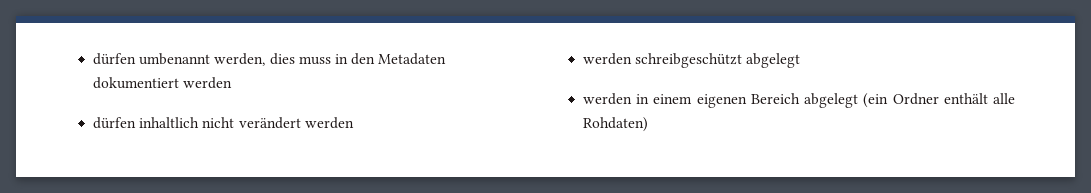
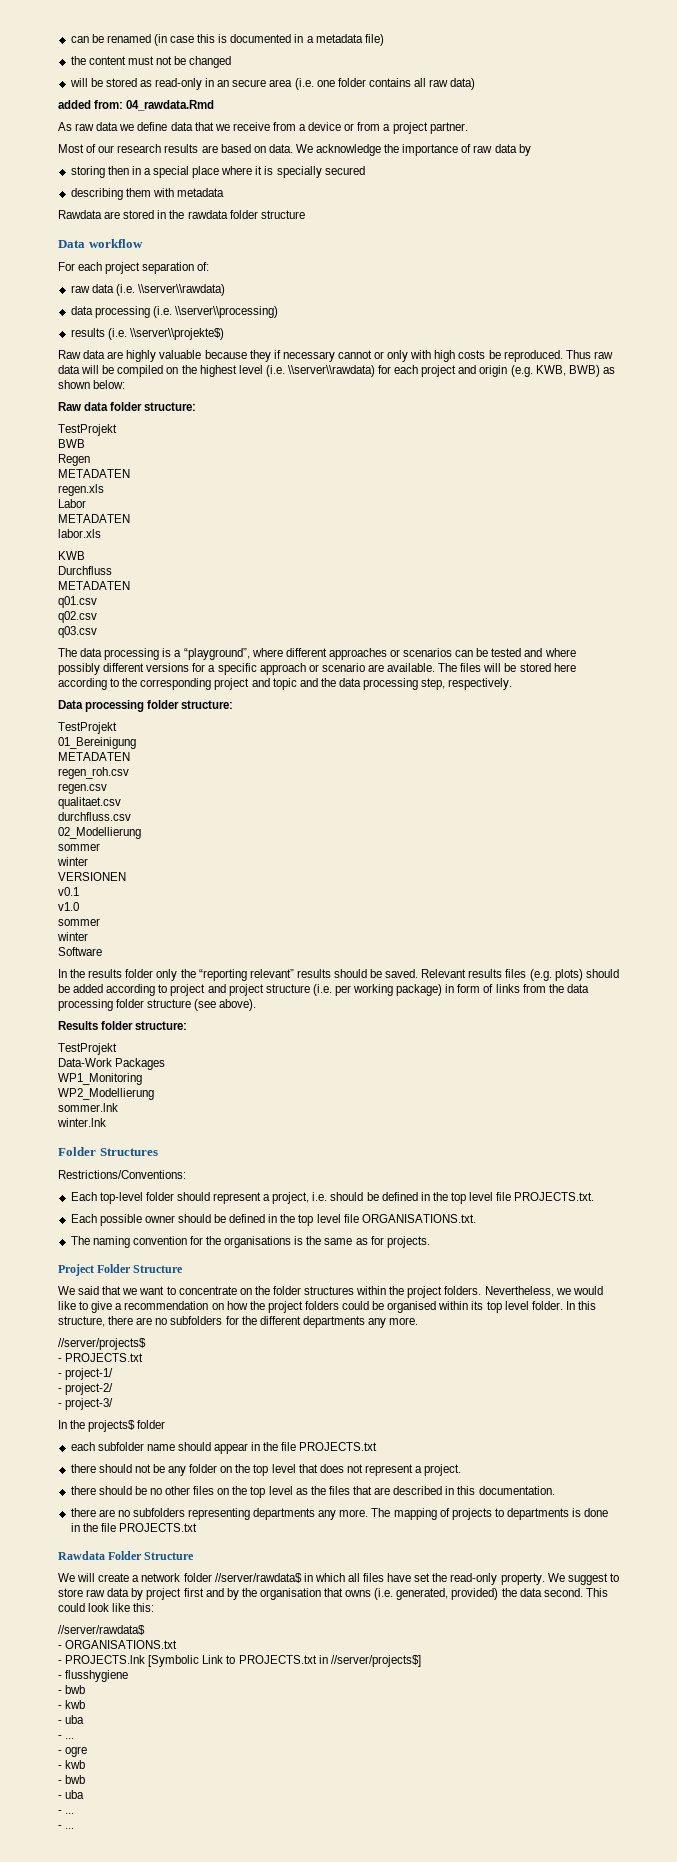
[93,53,447,66] [93,77,233,89] [93,117,354,129] [583,53,801,68] [583,93,1015,108] [583,117,649,132] dürfen umbenannt werden, dies muss in den Metadaten dokumentiert werden // dürfen inhaltlich nicht verändert werden // werden schreibgeschützt abgelegt // werden in einem eigenen Bereich abgelegt (ein Ordner enthält alle Rohdaten) -> [70,34,384,46] [70,56,232,68] [69,78,476,90] [58,100,215,111] [58,122,468,134] [58,144,531,156] [70,166,365,178] [70,188,224,200] [58,210,305,219] [58,239,143,248] [58,262,210,274] [70,284,225,296] [70,306,278,318] [70,328,224,340] [58,350,613,362] [58,365,615,377] [58,380,126,389] [58,402,197,411] [58,424,117,436] [58,439,85,448] [58,454,90,466] [58,469,130,478] [58,484,104,496] [58,499,86,508] [58,514,130,523] [58,529,101,538] [58,551,85,560] [58,566,112,575] [58,581,130,590] [58,596,97,608] [58,611,97,623] [58,626,97,638] [58,648,576,660] [58,663,576,675] [58,678,513,690] [58,700,234,712] [58,722,117,734] [58,737,136,749] [58,752,130,761] [58,767,129,779] [58,783,107,794] [58,797,121,809] [58,812,131,821] [58,827,141,839] [58,843,100,851] [57,857,88,866] [58,872,126,881] [58,887,79,896] [58,902,79,911] [58,918,100,926] [57,932,88,941] [58,947,102,956] [58,969,619,981] [58,984,589,996] [58,999,257,1011] [58,1021,188,1030] [58,1043,117,1055] [58,1058,166,1070] [58,1073,142,1085] [58,1088,154,1100] [58,1103,118,1112] [57,1118,106,1127] [58,1147,158,1156] [58,1170,186,1179] [70,1192,595,1204] [70,1214,476,1226] [70,1236,430,1248] [58,1264,184,1276] [58,1286,603,1298] [58,1301,596,1313] [58,1316,419,1328] [58,1338,146,1350] [58,1353,144,1362] [58,1368,114,1380] [58,1383,114,1395] [58,1398,114,1410] [58,1420,166,1432] [70,1442,378,1454] [70,1464,462,1476] [70,1486,555,1498] [70,1508,609,1520] [70,1523,197,1532] [58,1551,195,1560] [58,1573,619,1585] [58,1588,608,1600] [58,1603,155,1612] [58,1625,145,1635] [58,1640,178,1649] [58,1655,421,1667] [58,1670,129,1682] [58,1685,86,1694] [58,1700,86,1709] [58,1715,85,1724] [58,1735,75,1739] [58,1746,88,1757] [58,1760,86,1769] [58,1775,86,1784] [58,1790,85,1799] [58,1810,75,1814] [58,1825,75,1829] can be renamed (in case this is documented in a metadata file) // the content must not be changed // will be stored as read-only in an secure area (i.e. one folder contains all raw data) // added from: 04_rawdata.Rmd // As raw data we define data that we receive from a device or from a project partner. // Most of our research results are based on data. We acknowledge the importance of raw data by // storing then in a special place where it is specially secured // describing them with metadata // Rawdata are stored in the rawdata folder structure // Data workflow // For each project separation of: // raw data (i.e. \\server\\rawdata) // data processing (i.e. \\server\\processing) // results (i.e. \\server\\projekte$) // Raw data are highly valuable because they if necessary cannot or only with high costs be reproduced. Thus raw data will be compiled on the highest level (i.e. \\server\\rawdata) for each project and origin (e.g. KWB, BWB) as shown below: // Raw data folder structure: // TestProjekt // BWB // Regen // METADATEN // regen.xls // Labor // METADATEN // labor.xls // KWB // Durchfluss // METADATEN // q01.csv // q02.csv // q03.csv // The data processing is a “playground”, where different approaches or scenarios can be tested and where possibly different versions for a specific approach or scenario are available. The files will be stored here according to the corresponding project and topic and the data processing step, respectively. // Data processing folder structure: // TestProjekt // 01_Bereinigung // METADATEN // regen_roh.csv // regen.csv // qualitaet.csv // durchfluss.csv // 02_Modellierung // sommer // winter // VERSIONEN // v0.1 // v1.0 // sommer // winter // Software // In the results folder only the “reporting relevant” results should be saved. Relevant results files (e.g. plots) should be added according to project and project structure (i.e. per working package) in form of links from the data processing folder structure (see above). // Results folder structure: // TestProjekt // Data-Work Packages // WP1_Monitoring // WP2_Modellierung // sommer.lnk // winter.lnk // Folder Structures // Restrictions/Conventions: // Each top-level folder should represent a project, i.e. should be defined in the top level file PROJECTS.txt. // Each possible owner should be defined in the top level file ORGANISATIONS.txt. // The naming convention for the organisations is the same as for projects. // Project Folder Structure // We said that we want to concentrate on the folder structures within the project folders. Nevertheless, we would like to give a recommendation on how the project folders could be organised within its top level folder. In this structure, there are no subfolders for the different departments any more. // //server/projects$ // - PROJECTS.txt // - project-1/ // - project-2/ // - project-3/ // In the projects$ folder // each subfolder name should appear in the file PROJECTS.txt // there should not be any folder on the top level that does not represent a project. // there should be no other files on the top level as the files that are described in this documentation. // there are no subfolders representing departments any more. The mapping of projects to departments is done in the file PROJECTS.txt // Rawdata Folder Structure // We will create a network folder //server/rawdata$ in which all files have set the read-only property. We suggest to store raw data by project first and by the organisation that owns (i.e. generated, provided) the data second. This could look like this: // //server/rawdata$ // - ORGANISATIONS.txt // - PROJECTS.lnk [Symbolic Link to PROJECTS.txt in //server/projects$] // - flusshygiene // - bwb // - kwb // - uba // - ... // - ogre // - kwb // - bwb // - uba // - ... // - ...

